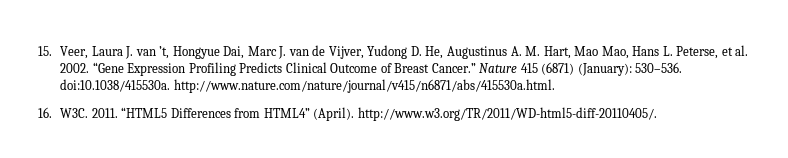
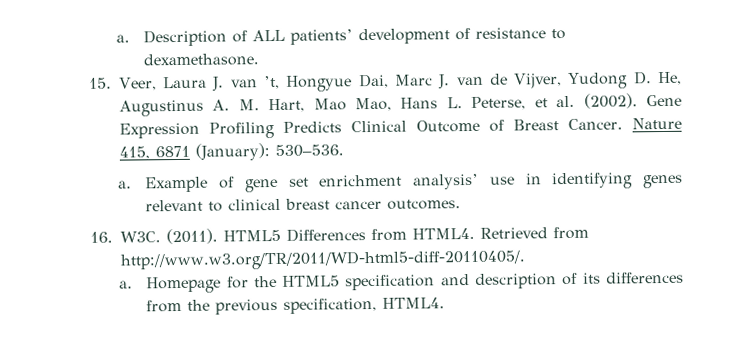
(38, 51) none -> [115,27,567,47] [143,53,260,67] a. Description of ALL patients’ development of resistance to dexamethasone. //
[60,62,124,73] 2002. “Gene -> [583,93,682,109] (2002). Gene
[431,62,683,76] [60,79,555,93] [38,107,657,121] Cancer.” Nature 415 (6871) (January): 530–536. doi:10.1038/415530a. http://www.nature.com/nature/journal/v415/n6871/abs/415530a.html. // 16. W3C. 2011. “HTML5 Differences from HTML4” (April). http://www.w3.org/TR/2011/WD-html5-diff-20110405/. -> [567,117,682,130] [118,143,344,161] [117,172,684,193] [145,198,462,212] [89,226,589,245] [119,249,526,271] [118,271,685,294] [146,297,446,315] Cancer. Nature 415, 6871 (January): 530–536. // a. Example of gene set enrichment analysis’ use in identifying genes relevant to clinical breast cancer outcomes. // 16. W3C. (2011). HTML5 Differences from HTML4. Retrieved from http://www.w3.org/TR/2011/WD-html5-diff-20110405/. // a. Homepage for the HTML5 specification and description of its differences from the previous specification, HTML4.

